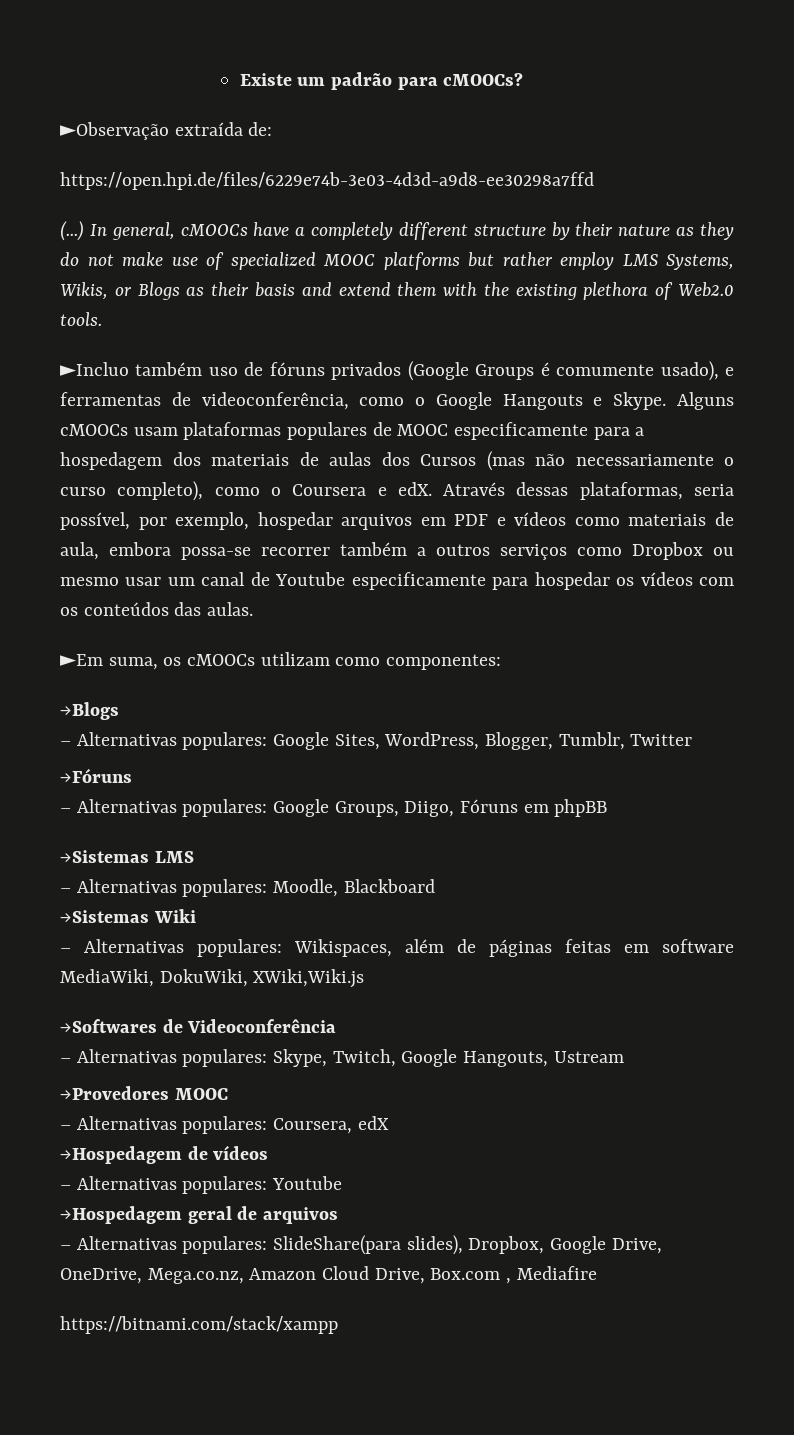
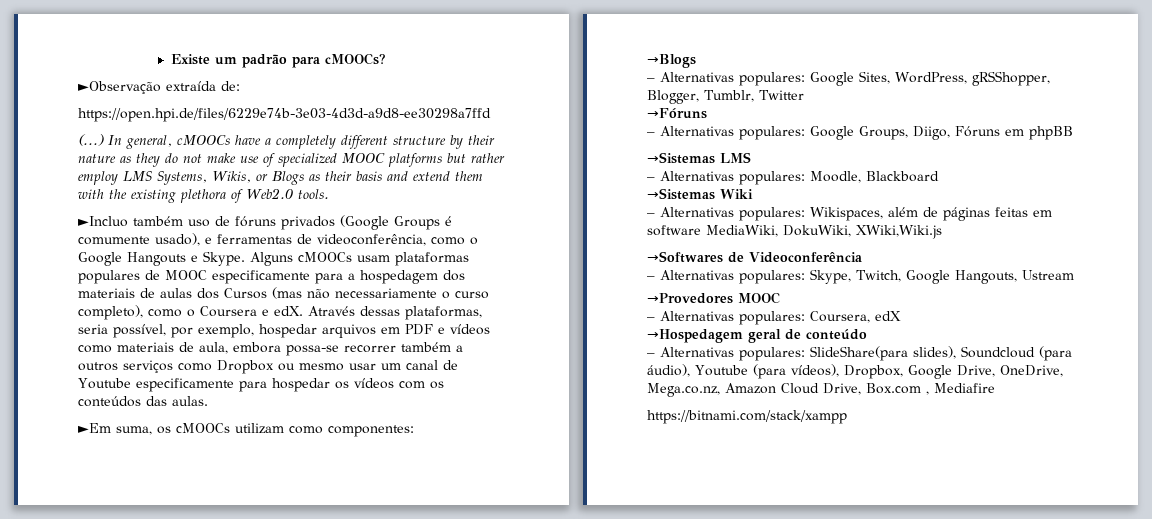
(480, 741) none -> [972,71,1050,86] gRSShopper,
[60,1145,269,1164] [60,1176,343,1194] // →Hospedagem de vídeos // – Alternativas populares: Youtube -> (901, 316) none
[263,1207,339,1224] arquivos -> [806,329,867,340] conteúdo
(463, 1245) none -> [961,346,1072,361] [647,364,839,379] Soundcloud (para áudio), Youtube (para vídeos),

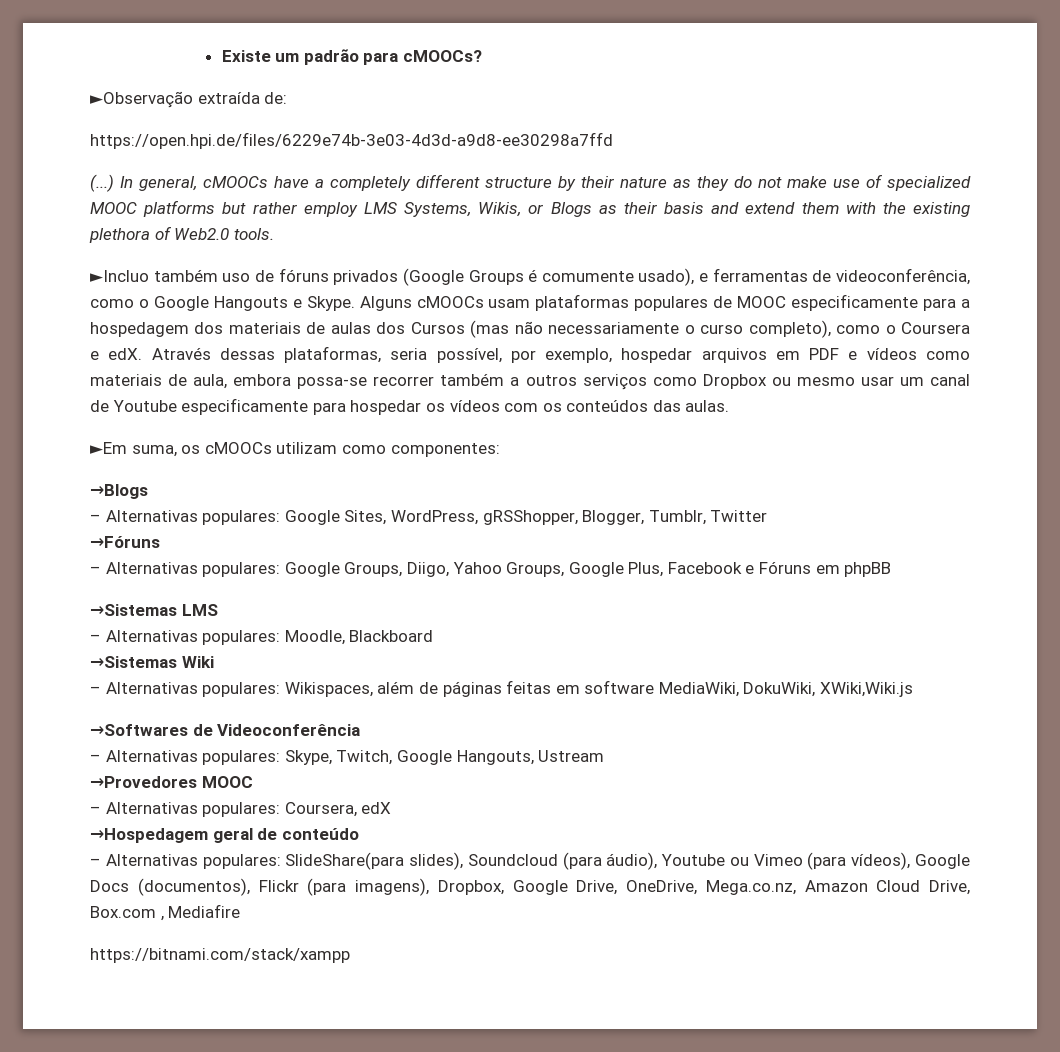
(950, 133) none -> [452,562,755,577] Yahoo Groups, Google Plus, Facebook e
[752,364,839,379] (para vídeos), -> [729,852,970,870] [90,878,429,896] ou Vimeo (para vídeos), Google Docs (documentos), Flickr (para imagens),

